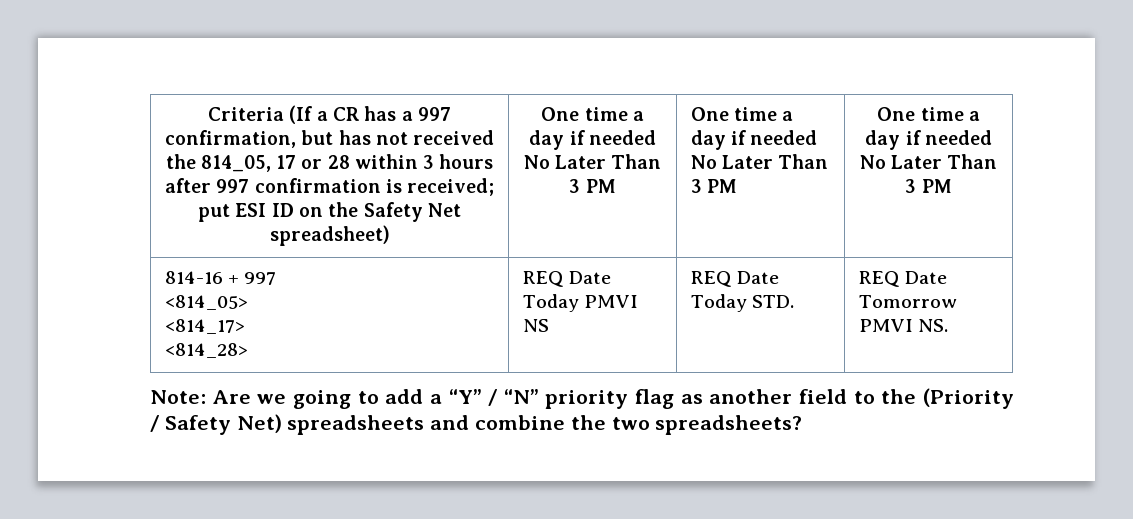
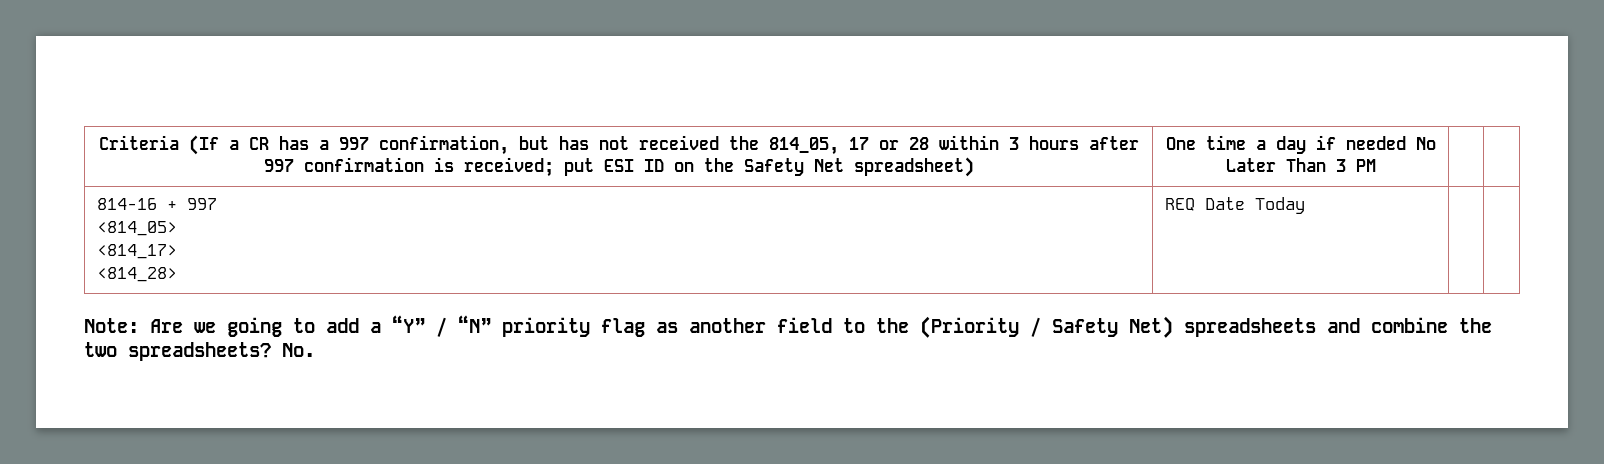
[690,107,794,121] [690,130,818,150] [690,154,829,169] [690,179,737,193] [877,107,980,121] [865,130,992,150] [859,154,998,169] [905,179,952,193] One time a day if needed No Later Than 3 PM | One time a day if needed No Later Than 3 PM -> (1376, 165) |
[583,295,638,308] [522,319,549,332] [690,271,779,287] [690,294,794,312] [858,271,947,287] [858,295,957,308] [858,319,948,332] PMVI NS | REQ Date Today STD. | REQ Date Tomorrow PMVI NS. -> (1306, 205) | |
(803, 425) none -> [282,343,315,357] No.

